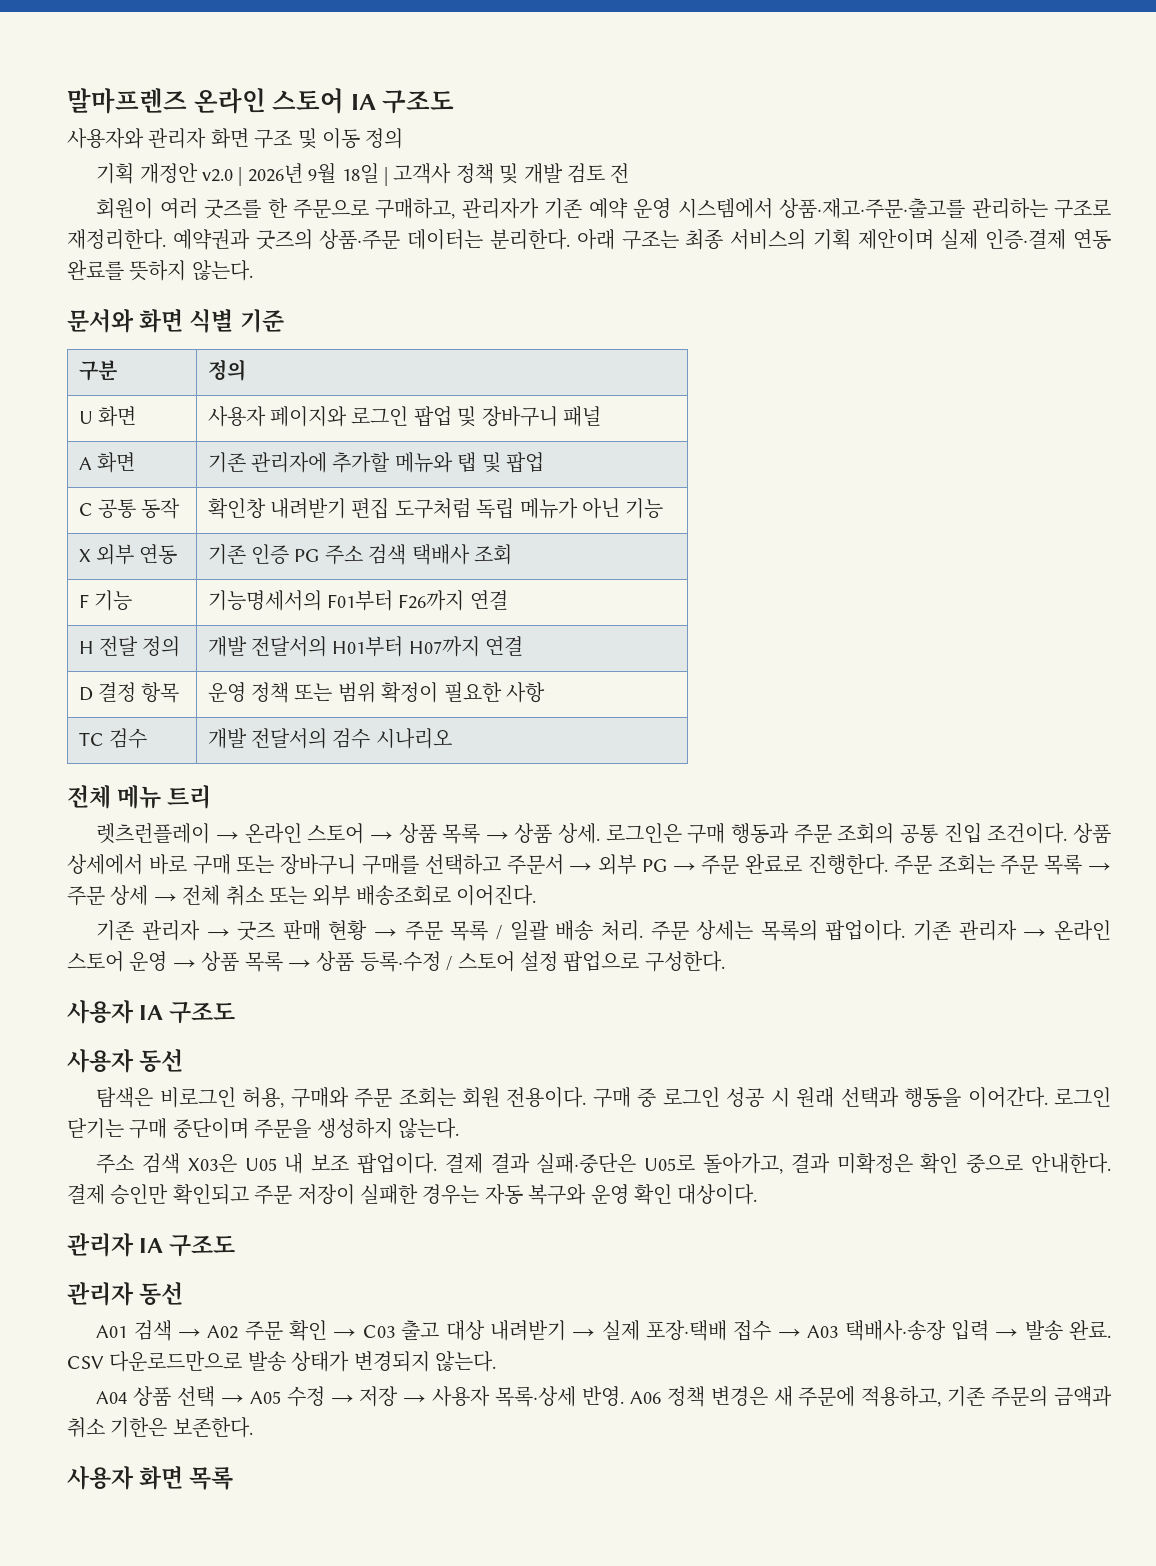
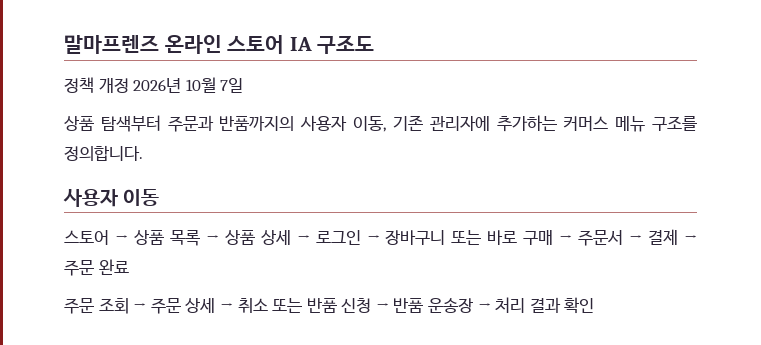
[67,128,404,149] [96,162,630,186] [96,198,1112,219] [67,229,1111,250] [67,260,253,281] [67,309,284,333] [78,360,117,381] [207,359,246,381] [78,406,137,427] [207,406,602,427] [78,452,136,473] [207,452,545,473] [78,498,181,519] [207,498,664,519] [78,544,178,565] [207,544,513,565] [78,590,133,611] [207,590,508,611] [78,636,181,657] [207,636,524,657] [78,682,180,703] [207,682,546,703] [78,728,148,749] [207,728,452,749] [67,785,212,809] [96,823,302,844] 사용자와 관리자 화면 구조 및 이동 정의 // 기획 개정안 v2.0 | 2026년 9월 18일 | 고객사 정책 및 개발 검토 전 // 회원이 여러 굿즈를 한 주문으로 구매하고, 관리자가 기존 예약 운영 시스템에서 상품·재고·주문·출고를 관리하는 구조로 재정리한다. 예약권과 굿즈의 상품·주문 데이터는 분리한다. 아래 구조는 최종 서비스의 기획 제안이며 실제 인증·결제 연동 완료를 뜻하지 않는다. // 문서와 화면 식별 기준 // 구분 | 정의 // U 화면 | 사용자 페이지와 로그인 팝업 및 장바구니 패널 // A 화면 | 기존 관리자에 추가할 메뉴와 탭 및 팝업 // C 공통 동작 | 확인창 내려받기 편집 도구처럼 독립 메뉴가 아닌 기능 // X 외부 연동 | 기존 인증 PG 주소 검색 택배사 조회 // F 기능 | 기능명세서의 F01부터 F26까지 연결 // H 전달 정의 | 개발 전달서의 H01부터 H07까지 연결 // D 결정 항목 | 운영 정책 또는 범위 확정이 필요한 사항 // TC 검수 | 개발 전달서의 검수 시나리오 // 전체 메뉴 트리 // 렛츠런플레이 → 온라인 -> [64,77,244,93] [64,115,697,132] [64,145,143,161] [63,189,160,207] 정책 개정 2026년 10월 7일 // 상품 탐색부터 주문과 반품까지의 사용자 이동, 기존 관리자에 추가하는 커머스 메뉴 구조를 정의합니다. // 사용자 이동 //
[558,823,1112,844] [67,854,1083,875] 상세. 로그인은 구매 행동과 주문 조회의 공통 진입 조건이다. 상품 상세에서 바로 구매 또는 장바구니 구매를 선택하고 주문서 → 외부 PG → 주문 완료로 진행한다. 주문 조회는 주문 목록 -> [260,229,698,246] [64,259,129,276] [64,298,129,314] 상세 → 로그인 → 장바구니 또는 바로 구매 → 주문서 → 결제 → 주문 완료 // 주문 조회
[182,885,221,906] 전체 -> (233, 307) none
[312,885,537,906] [96,920,1111,941] [67,951,725,972] [67,1000,236,1024] [67,1049,184,1073] [96,1087,1112,1108] [67,1118,459,1139] [96,1153,1111,1174] [67,1184,758,1205] [67,1233,236,1257] [67,1282,184,1306] [96,1320,1112,1341] [67,1351,496,1372] [96,1386,1113,1407] [67,1417,253,1438] [67,1466,234,1490] 외부 배송조회로 이어진다. // 기존 관리자 → 굿즈 판매 현황 → 주문 목록 / 일괄 배송 처리. 주문 상세는 목록의 팝업이다. 기존 관리자 → 온라인 스토어 운영 → 상품 목록 → 상품 등록·수정 / 스토어 설정 팝업으로 구성한다. // 사용자 IA 구조도 // 사용자 동선 // 탐색은 비로그인 허용, 구매와 주문 조회는 회원 전용이다. 구매 중 로그인 성공 시 원래 선택과 행동을 이어간다. 로그인 닫기는 구매 중단이며 주문을 생성하지 않는다. // 주소 검색 X03은 U05 내 보조 팝업이다. 결제 결과 실패·중단은 U05로 돌아가고, 결과 미확정은 확인 중으로 안내한다. 결제 승인만 확인되고 주문 저장이 실패한 경우는 자동 복구와 운영 확인 대상이다. // 관리자 IA 구조도 // 관리자 동선 // A01 검색 → A02 주문 확인 → C03 출고 대상 내려받기 → 실제 포장·택배 접수 → A03 택배사·송장 입력 → 발송 완료. CSV 다운로드만으로 발송 상태가 변경되지 않는다. // A04 상품 선택 → A05 수정 → 저장 → 사용자 목록·상세 반영. A06 정책 변경은 새 주문에 적용하고, 기존 주문의 금액과 취소 기한은 보존한다. // 사용자 화면 목록 -> [306,297,595,314] 반품 신청 → 반품 운송장 → 처리 결과 확인

